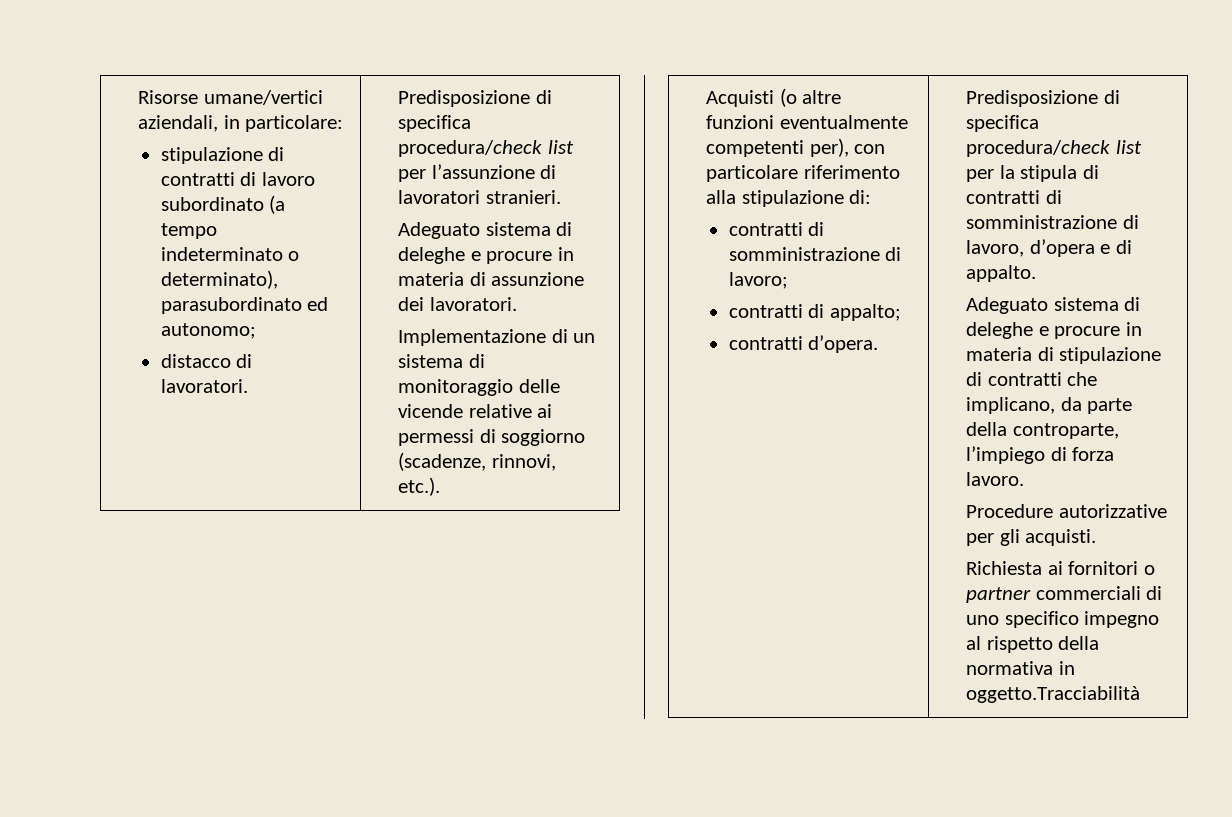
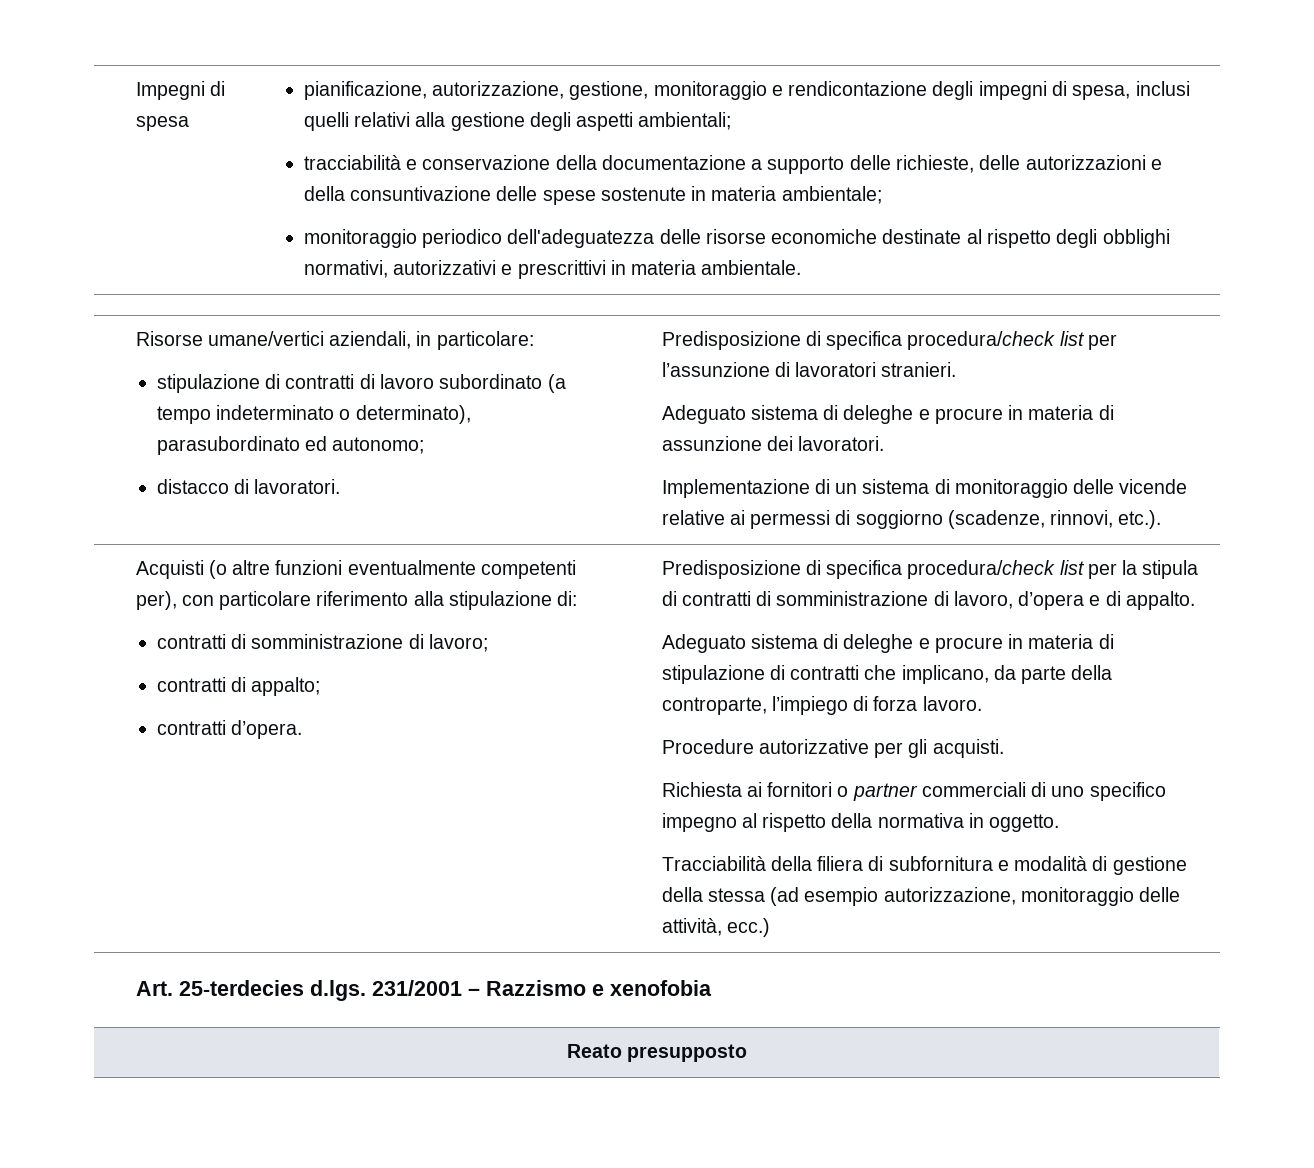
(138, 97) none -> [135,81,225,100] [135,116,189,131] [303,81,1190,100] [303,112,732,131] [303,155,1162,174] [303,186,882,205] [303,229,1170,248] [303,260,802,279] Impegni di spesa | pianificazione, autorizzazione, gestione, monitoraggio e rendicontazione degli impegni di spesa, inclusi quelli relativi alla gestione degli aspetti ambientali; // tracciabilità e conservazione della documentazione a supporto delle richieste, delle autorizzazioni e della consuntivazione delle spese sostenute in materia ambientale; // monitoraggio periodico dell'adeguatezza delle risorse economiche destinate al rispetto degli obblighi normativi, autorizzativi e prescrittivi in materia ambientale. //
[966,686,1141,703] oggetto.Tracciabilità -> [989,814,1060,832] [661,856,1187,875] [661,887,1181,906] [661,918,770,937] [135,980,712,1001] [566,1044,748,1062] oggetto. // Tracciabilità della filiera di subfornitura e modalità di gestione della stessa (ad esempio autorizzazione, monitoraggio delle attività, ecc.) // Art. 25-terdecies d.lgs. 231/2001 – Razzismo e xenofobia // Reato presupposto

